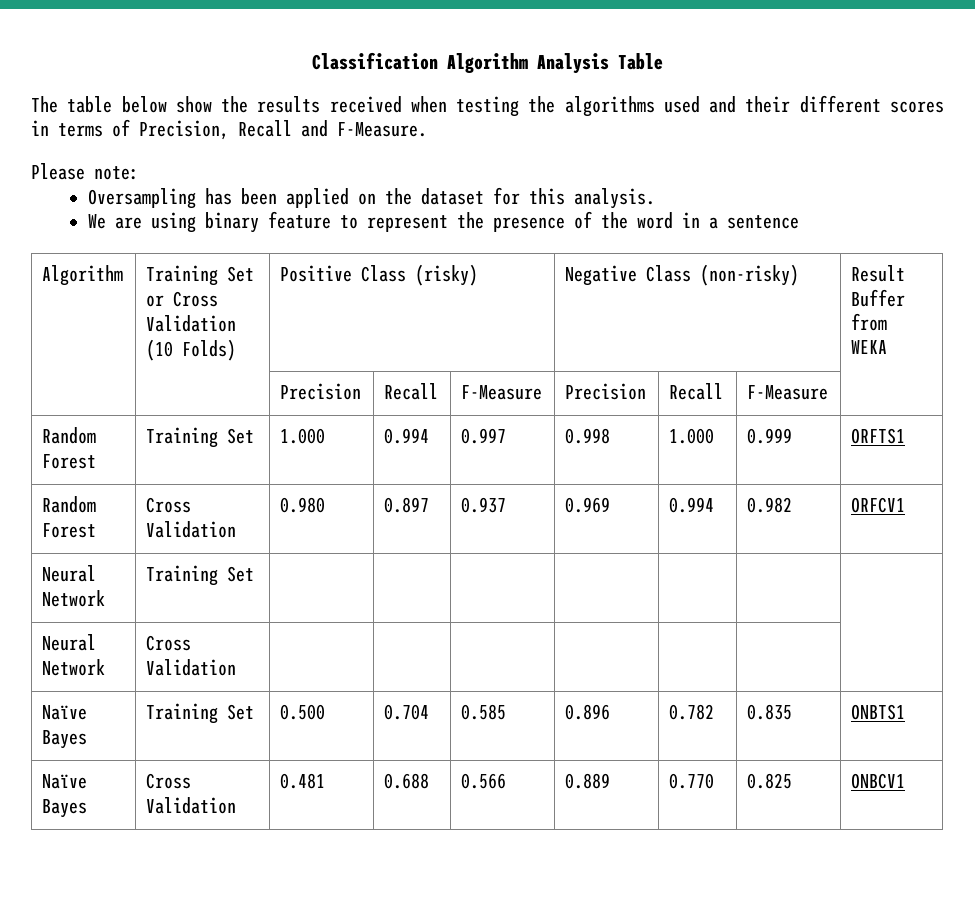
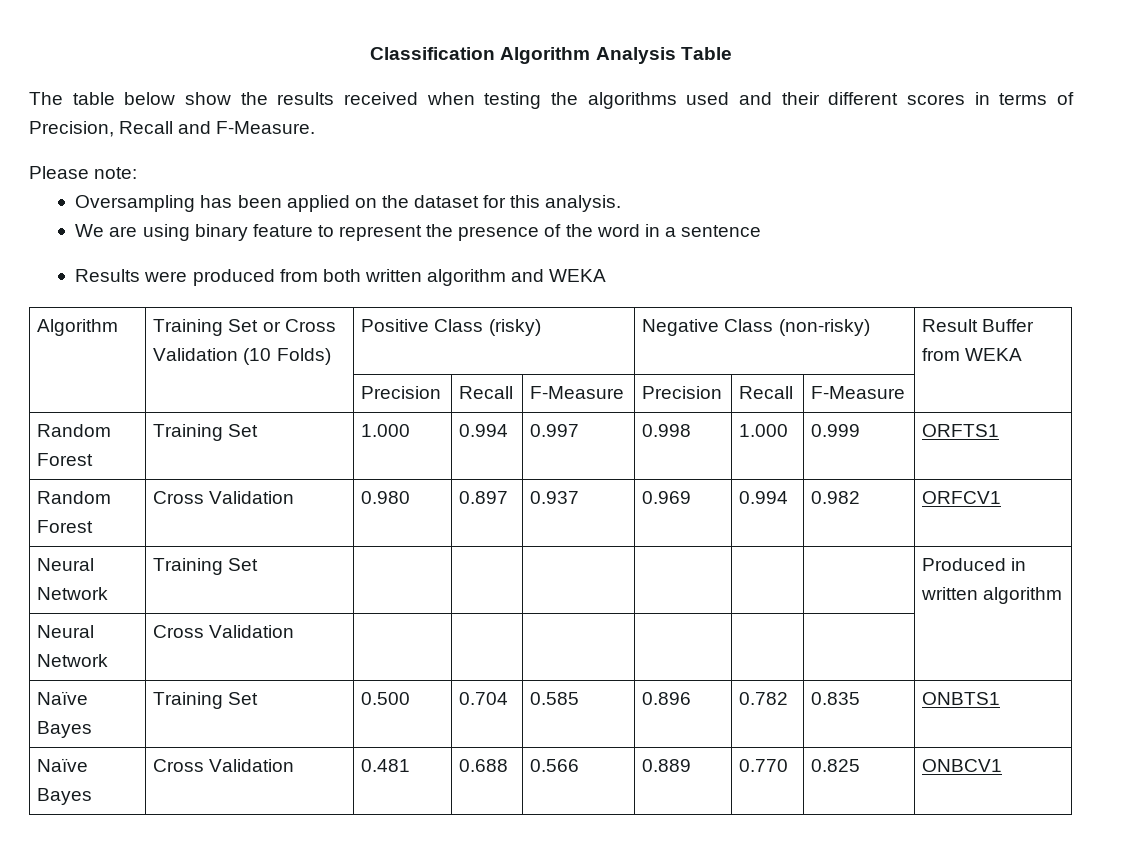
(800, 222) none -> [75,269,607,286] // Results were produced from both written algorithm and WEKA
(255, 574) none -> [922,558,1027,571] [921,587,1063,604] Produced in written algorithm

